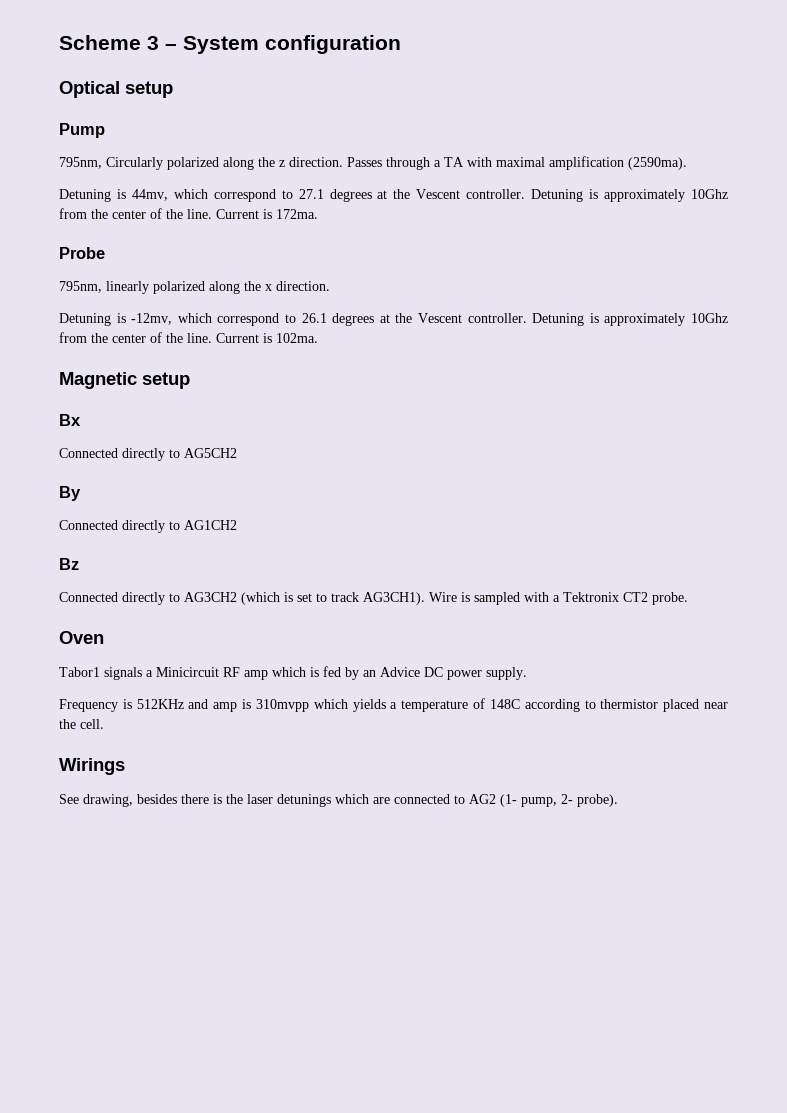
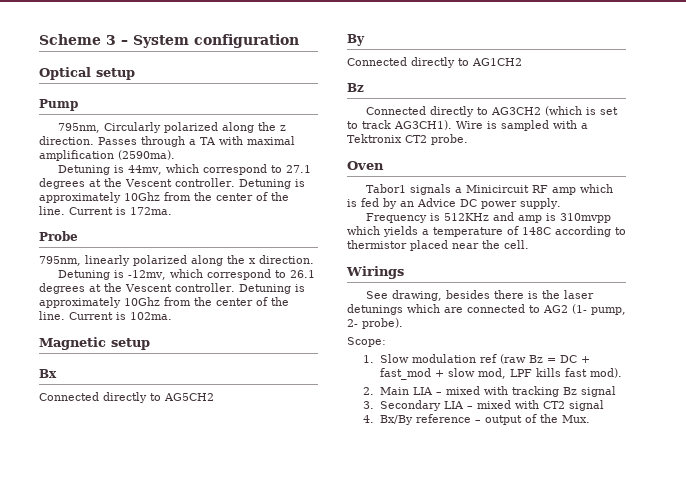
(618, 800) none -> [347,337,386,347] [363,354,590,364] [379,368,622,380] [363,386,616,397] [363,400,604,411] [363,414,590,425] // Scope: // 1. Slow modulation ref (raw Bz = DC + fast_mod + slow mod, LPF kills fast mod). // 2. Main LIA – mixed with tracking Bz signal // 3. Secondary LIA – mixed with CT2 signal // 4. Bx/By reference – output of the Mux.

